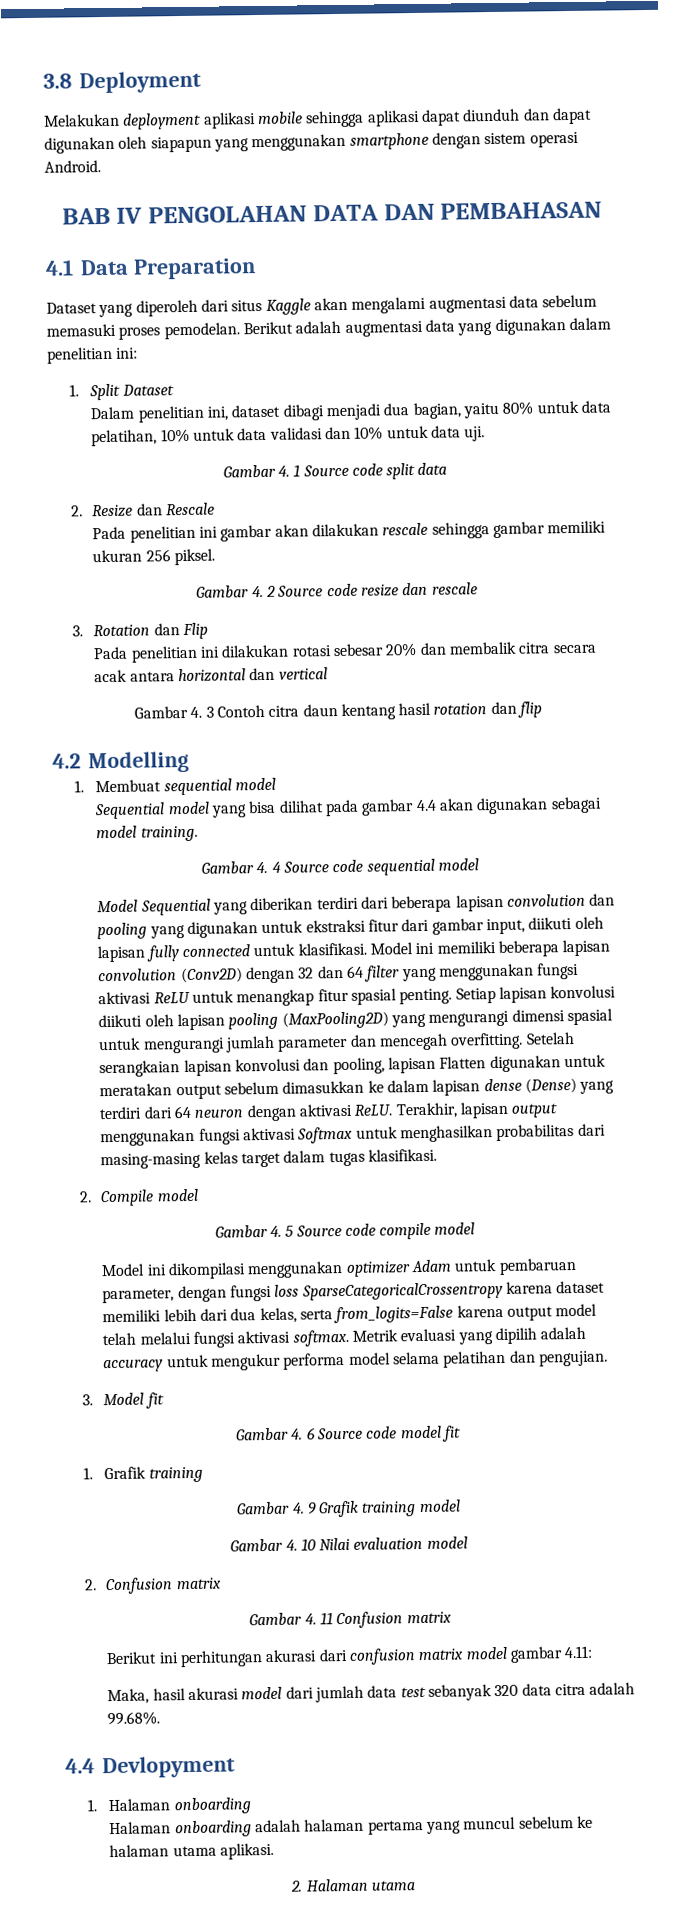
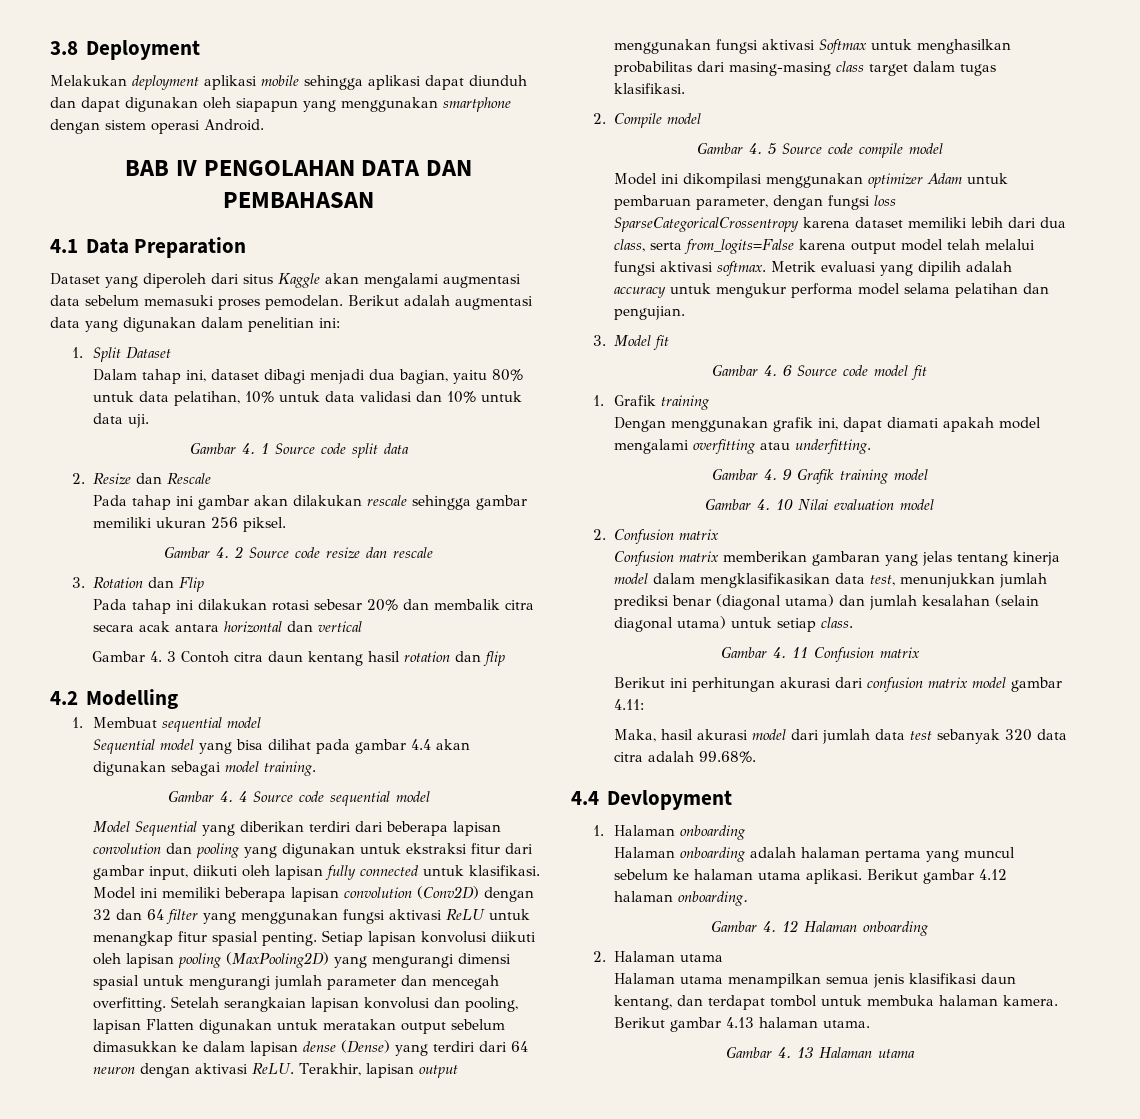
[137,405,205,423] penelitian -> [142,369,182,384] tahap
[129,525,196,543] penelitian -> [132,495,172,510] tahap
[130,645,198,663] penelitian -> [132,599,172,614] tahap
[203,1151,238,1164] kelas -> [836,61,865,72] class
[259,1307,297,1324] kelas, -> [614,239,646,252] class,
(203, 1474) none -> [614,417,1042,432] [614,439,872,454] // Dengan menggunakan grafik ini, dapat diamati apakah model mengalami overfitting atau underfitting.
(222, 1583) none -> [614,551,1061,566] [614,573,1048,588] [614,594,1040,610] [614,616,854,632] // Confusion matrix memberikan gambaran yang jelas tentang kinerja model dalam mengklasifikasikan data test, menunjukkan jumlah prediksi benar (diagonal utama) dan jumlah kesalahan (selain diagonal utama) untuk setiap class.
[290,1880,304,1892] // 2. -> [867,869,1008,884] [614,891,749,906] [711,920,929,936] [592,951,724,962] [614,973,1017,988] [614,995,1059,1010] [614,1017,871,1032] [725,1047,813,1058] Berikut gambar 4.12 halaman onboarding. // Gambar 4. 12 Halaman onboarding // 2. Halaman utama // Halaman utama menampilkan semua jenis klasifikasi daun kentang, dan terdapat tombol untuk membuka halaman kamera. Berikut gambar 4.13 halaman utama. // Gambar 4. 13

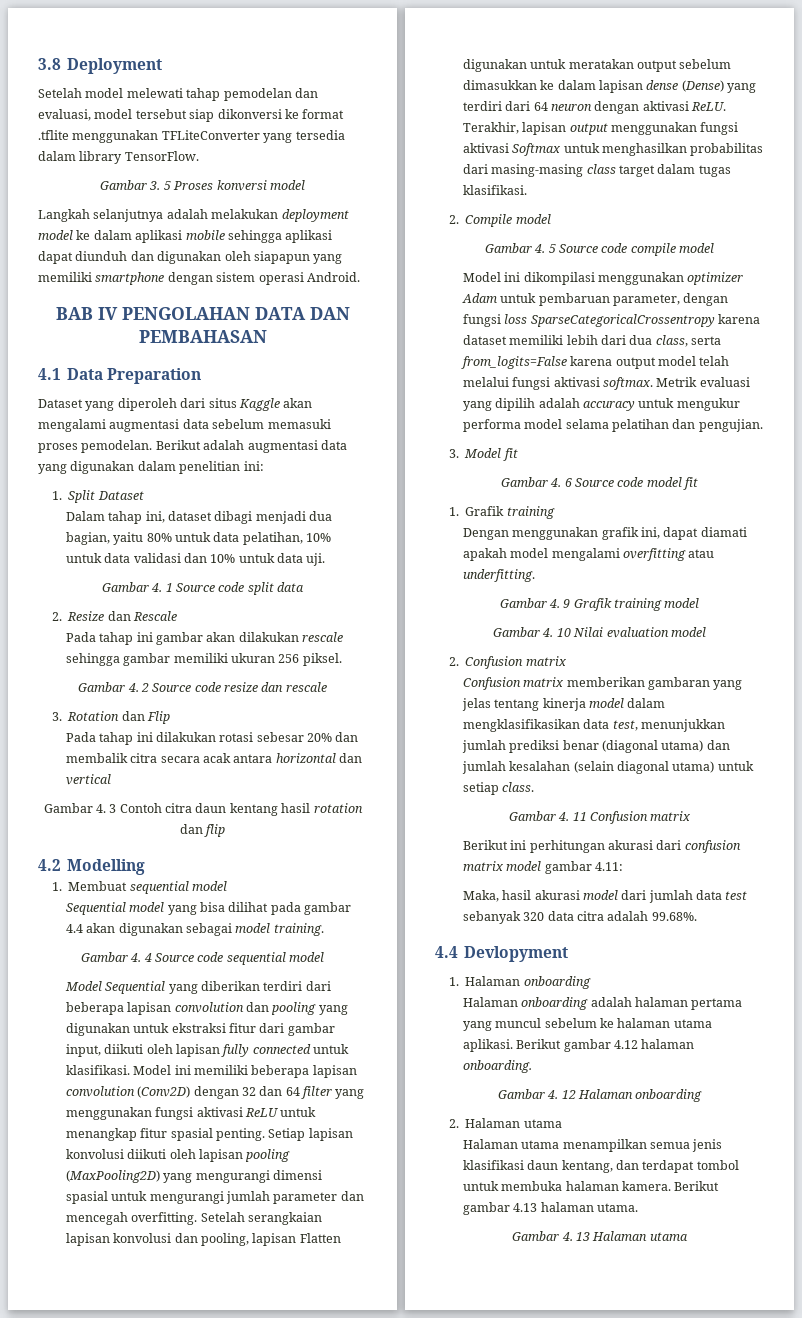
[50,75,199,90] Melakukan deployment -> [38,88,318,101] [38,109,345,122] [38,130,345,143] [38,151,199,164] [100,180,305,191] [38,209,349,222] [38,230,132,240] Setelah model melewati tahap pemodelan dan evaluasi, model tersebut siap dikonversi ke format .tflite menggunakan TFLiteConverter yang tersedia dalam library TensorFlow. // Gambar 3. 5 Proses konversi model // Langkah selanjutnya adalah melakukan deployment model ke dalam
[81,97,120,112] dapat -> (154, 256) none
[341,97,438,112] menggunakan -> [38,272,92,282] memiliki

